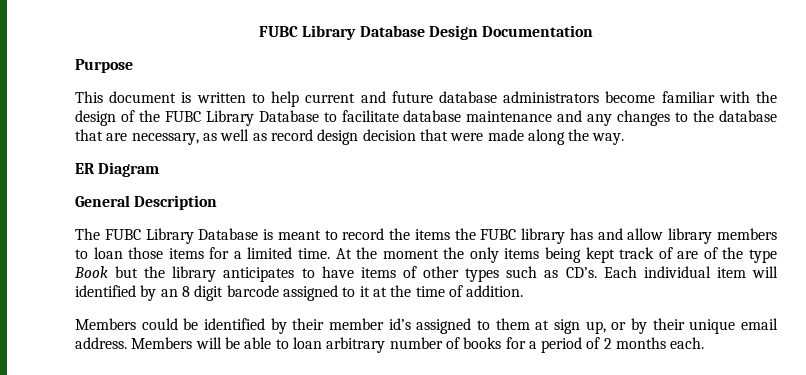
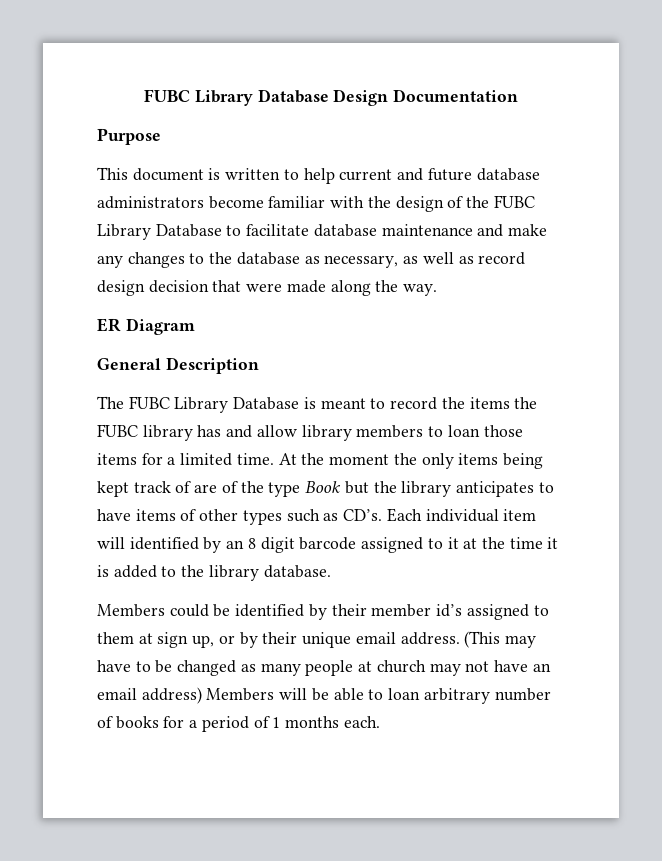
(583, 116) none -> [508,224,548,236] make
[75,129,128,141] that are -> [304,256,320,264] as
[448,285,524,297] of addition. -> [547,537,559,549] [97,565,331,581] it is added to the library database.
(127, 343) none -> [464,631,536,648] [97,660,551,676] [97,687,202,704] (This may have to be changed as many people at church may not have an email address)
[603,338,612,349] 2 -> [272,717,281,728] 1

